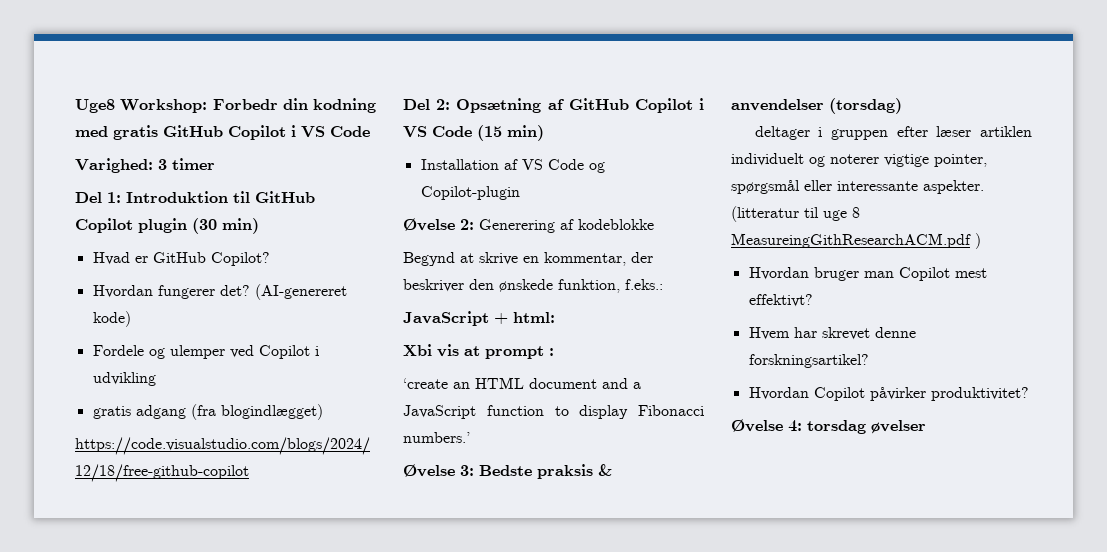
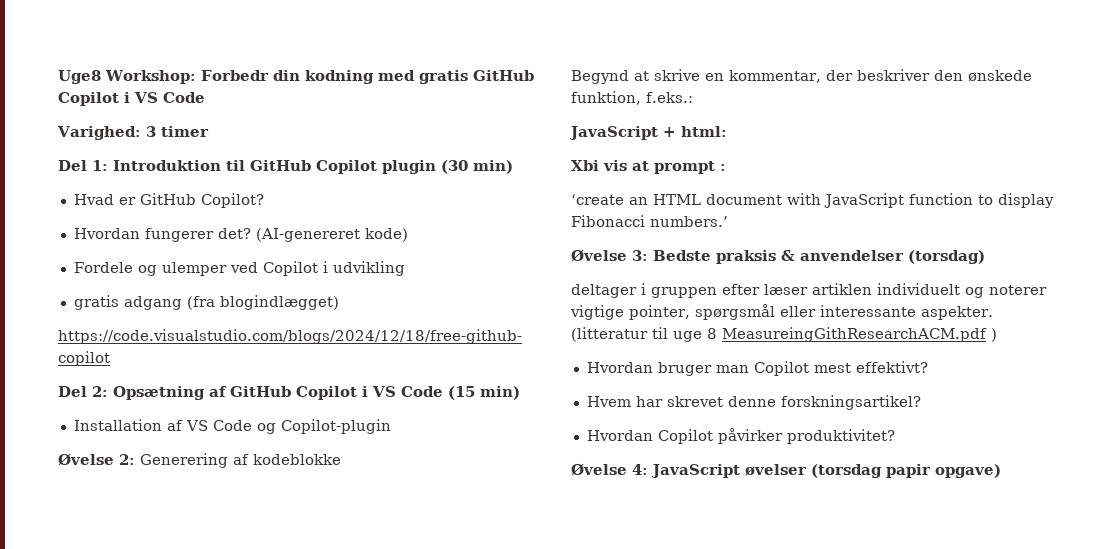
[602,378,641,389] and a -> [787,193,821,205] with
[807,420,926,434] torsdag øvelser -> [651,464,1001,478] JavaScript øvelser (torsdag papir opgave)

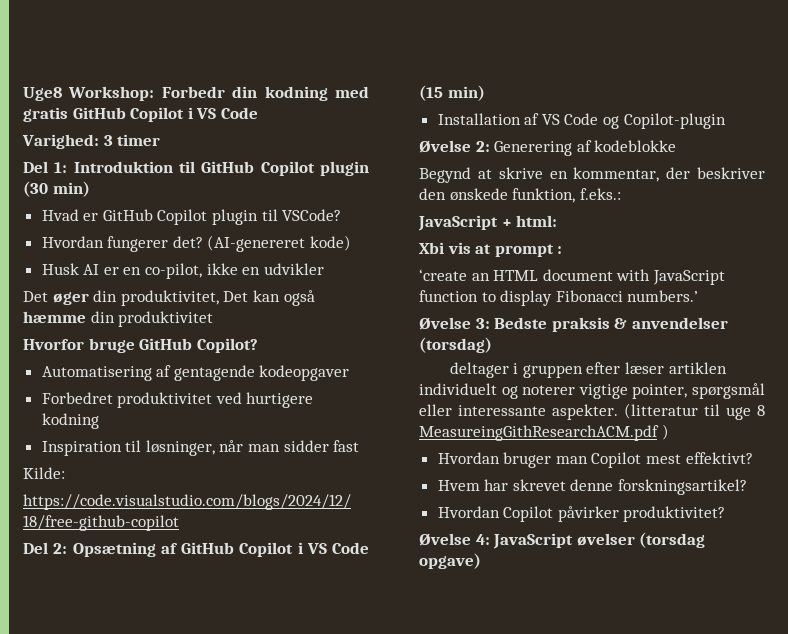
[200,193,264,208] Copilot? -> [157,209,342,225] Copilot plugin til VSCode?
[73,261,405,276] [73,295,339,310] Fordele og ulemper ved Copilot i udvikling // gratis adgang (fra blogindlægget) -> [41,263,324,279] [23,290,315,306] [23,311,214,327] [23,338,258,353] [41,365,350,381] [41,392,314,408] [41,413,99,429] [41,440,360,456] [23,467,65,479] Husk AI er en co-pilot, ikke en udvikler // Det øger din produktivitet, Det kan også hæmme din produktivitet // Hvorfor bruge GitHub Copilot? // Automatisering af gentagende kodeopgaver // Forbedret produktivitet ved hurtigere kodning // Inspiration til løsninger, når man sidder fast // Kilde:
[886,464,931,478] papir -> (706, 540) none

